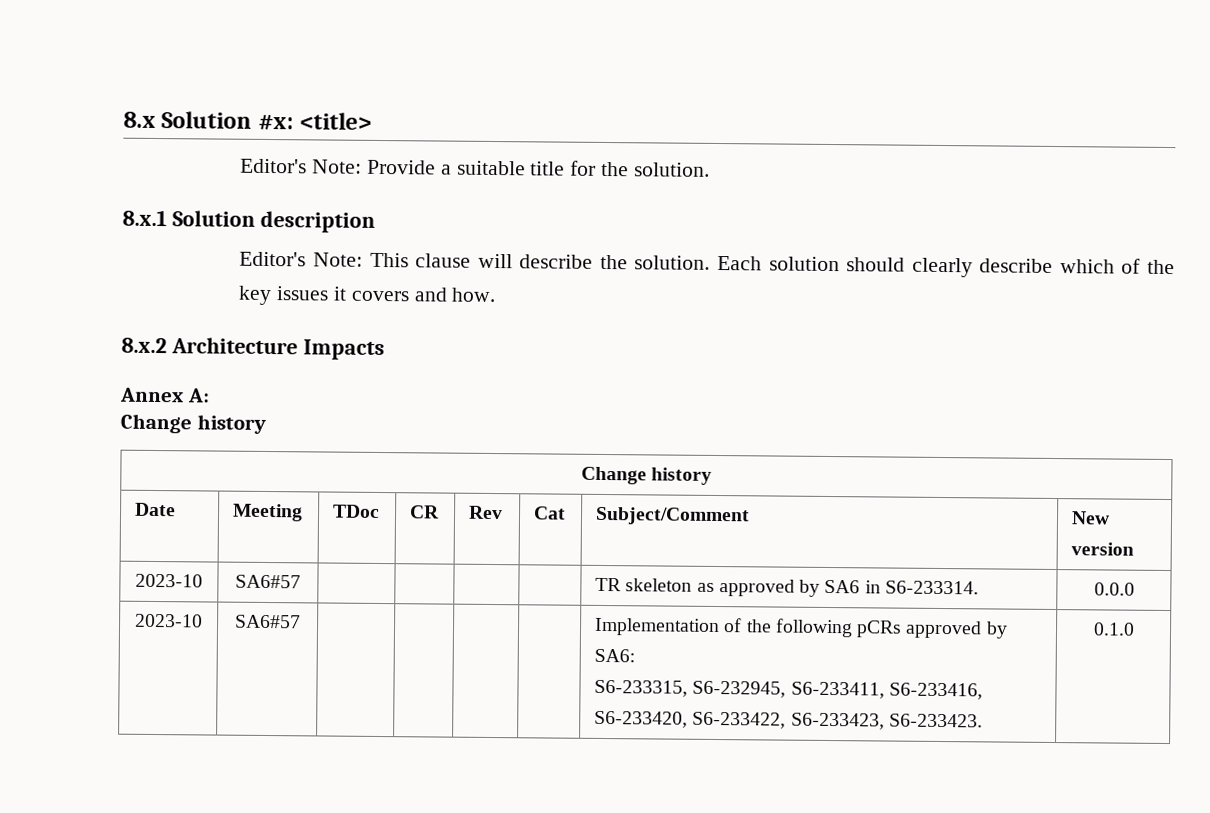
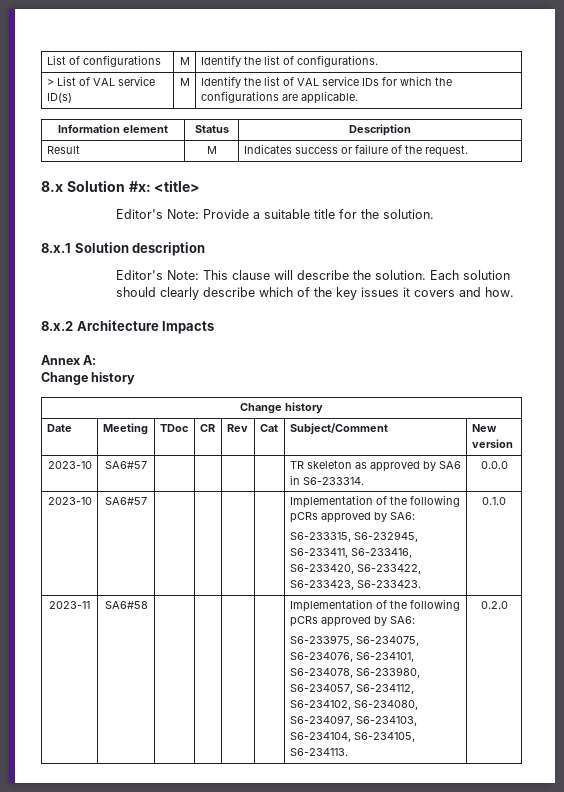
(123, 119) none -> [46,55,161,67] [179,57,190,65] [200,55,378,67] [46,76,155,86] [46,93,72,103] [179,78,190,86] [200,76,452,88] [200,91,358,104] [58,124,168,133] [194,125,229,133] [349,124,411,136] [46,145,80,154] [206,146,217,154] [243,144,468,157] List of configurations | M | Identify the list of configurations. // > List of VAL service ID(s) | M | Identify the list of VAL service IDs for which the configurations are applicable. // Information element | Status | Description // Result | M | Indicates success or failure of the request. //
(1135, 629) none -> [49,601,90,609] [104,601,148,609] [289,599,460,612] [289,616,415,627] [289,635,419,646] [289,652,414,662] [289,667,420,678] [289,684,414,694] [289,700,418,710] [289,715,417,726] [289,732,415,742] [289,748,348,756] [480,601,508,609] // 2023-11 | SA6#58 | | | | | Implementation of the following pCRs approved by SA6: // S6-233975, S6-234075, S6-234076, S6-234101, S6-234078, S6-233980, S6-234057, S6-234112, S6-234102, S6-234080, S6-234097, S6-234103, S6-234104, S6-234105, S6-234113. | 0.2.0

